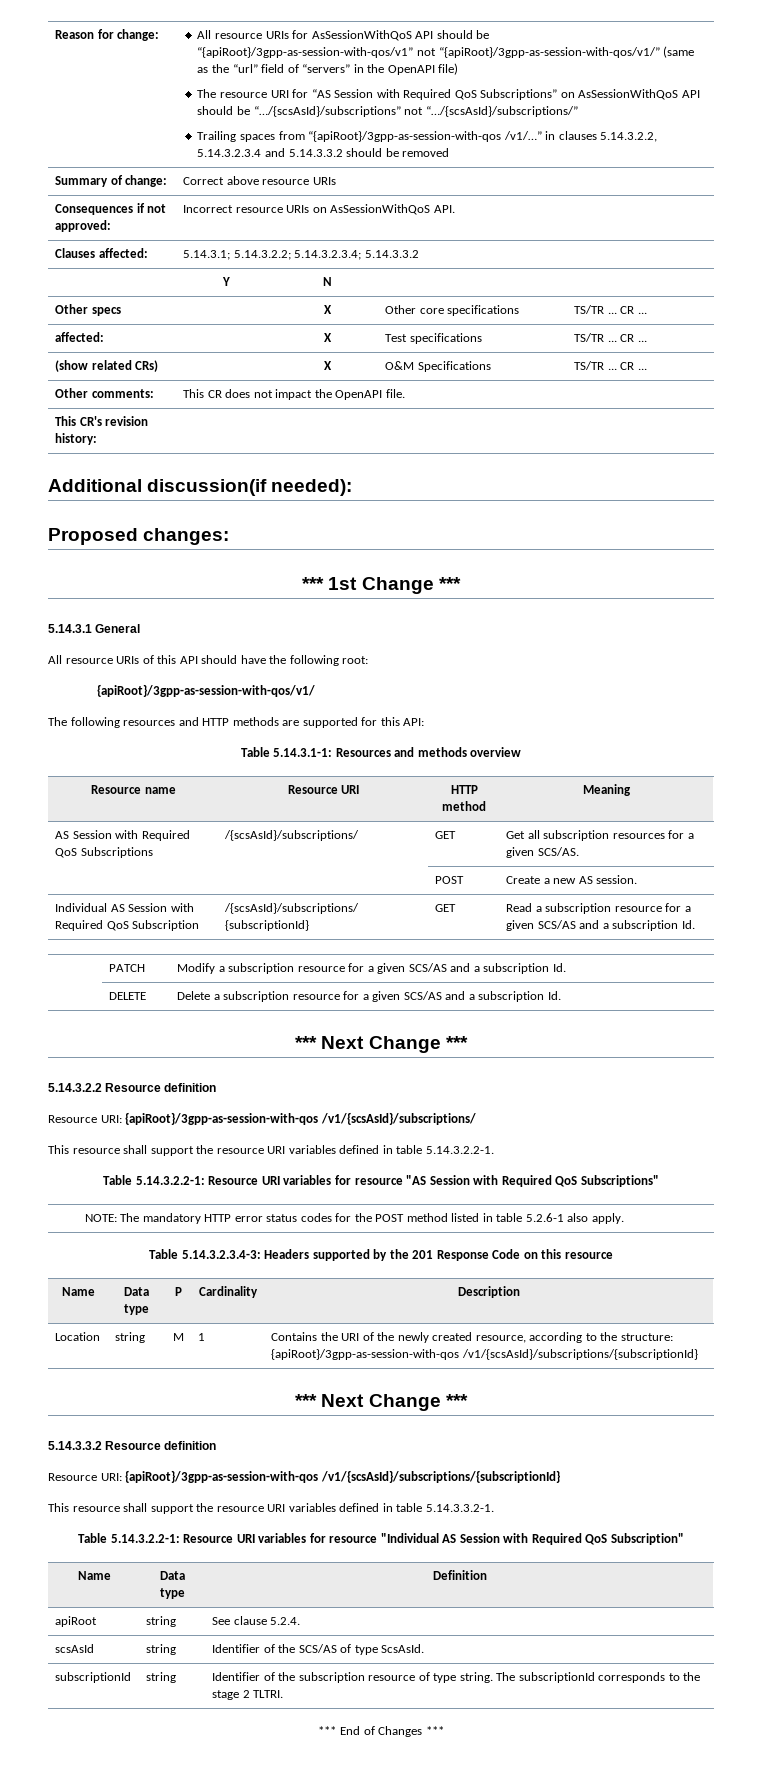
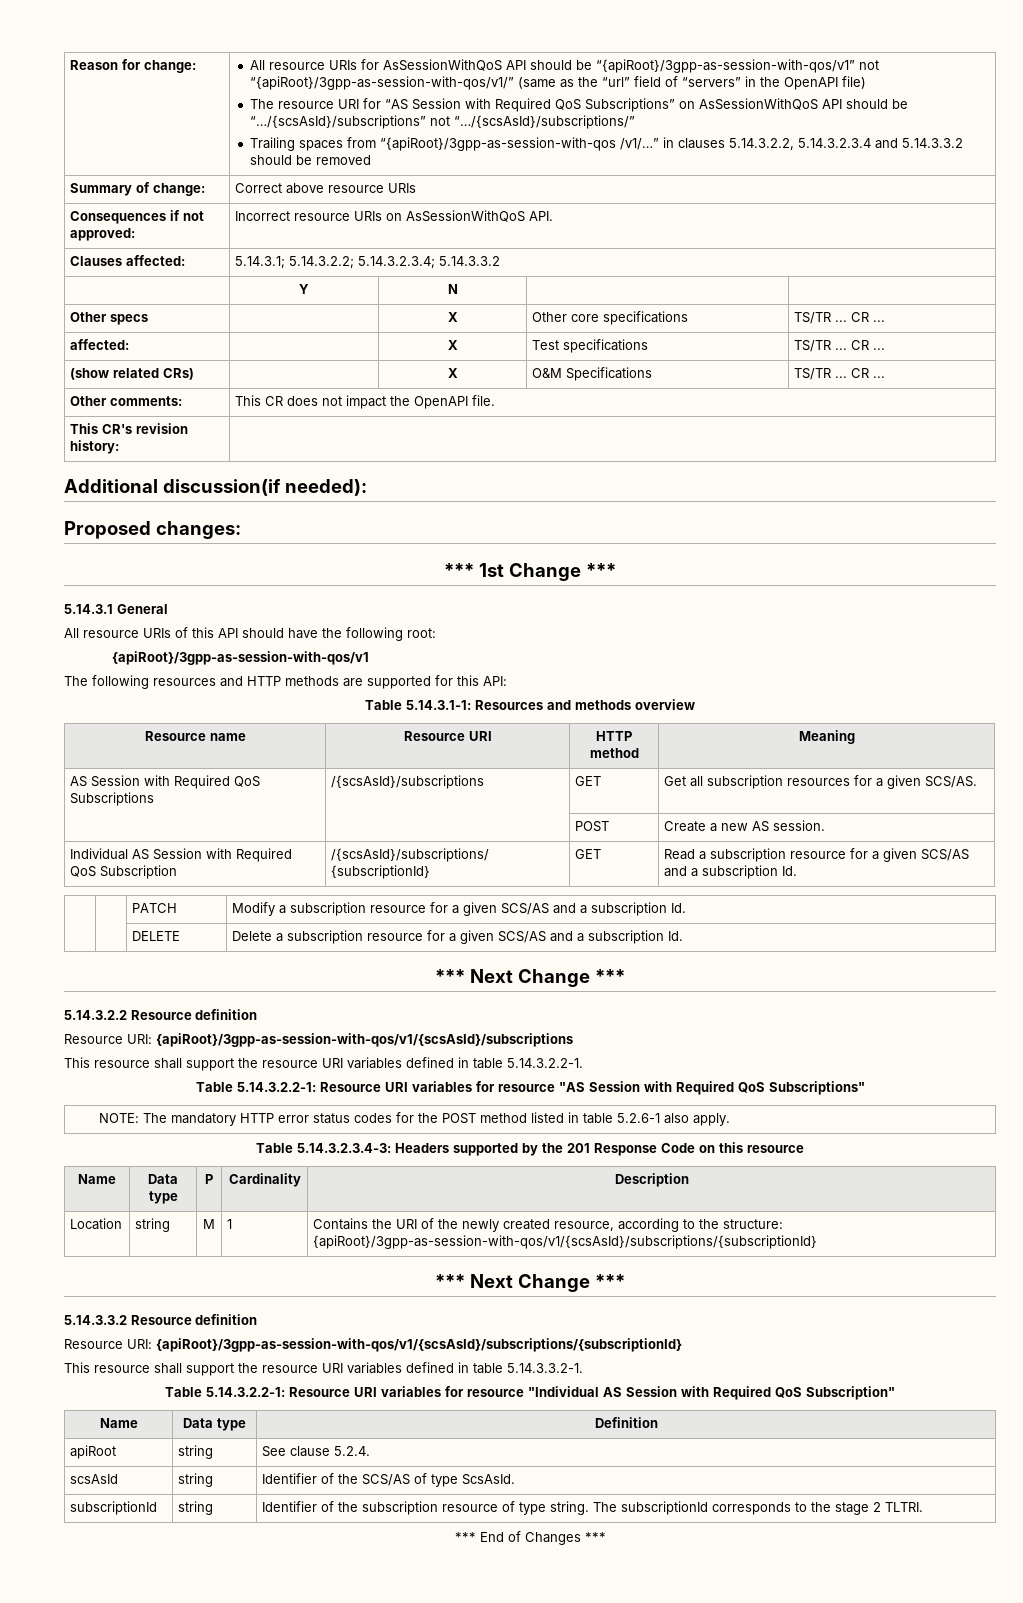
[97,684,316,697] {apiRoot}/3gpp-as-session-with-qos/v1/ -> [112,651,370,665] {apiRoot}/3gpp-as-session-with-qos/v1
[224,830,360,841] /{scsAsId}/subscriptions/ -> [331,775,485,789] /{scsAsId}/subscriptions
[125,1112,476,1125] {apiRoot}/3gpp-as-session-with-qos /v1/{scsAsId}/subscriptions/ -> [156,1033,573,1047] {apiRoot}/3gpp-as-session-with-qos/v1/{scsAsId}/subscriptions
[271,1349,698,1360] {apiRoot}/3gpp-as-session-with-qos /v1/{scsAsId}/subscriptions/{subscriptionId} -> [313,1235,818,1249] {apiRoot}/3gpp-as-session-with-qos/v1/{scsAsId}/subscriptions/{subscriptionId}
[125,1470,560,1483] {apiRoot}/3gpp-as-session-with-qos /v1/{scsAsId}/subscriptions/{subscriptionId} -> [156,1338,682,1352] {apiRoot}/3gpp-as-session-with-qos/v1/{scsAsId}/subscriptions/{subscriptionId}

